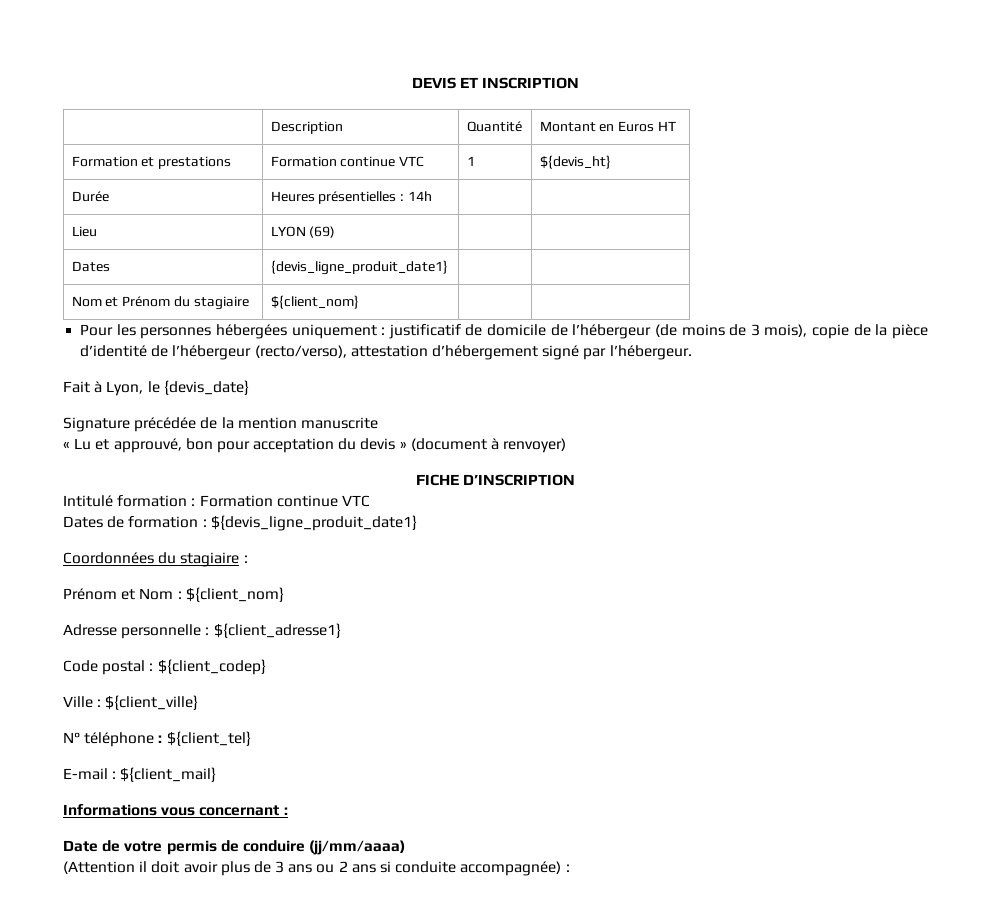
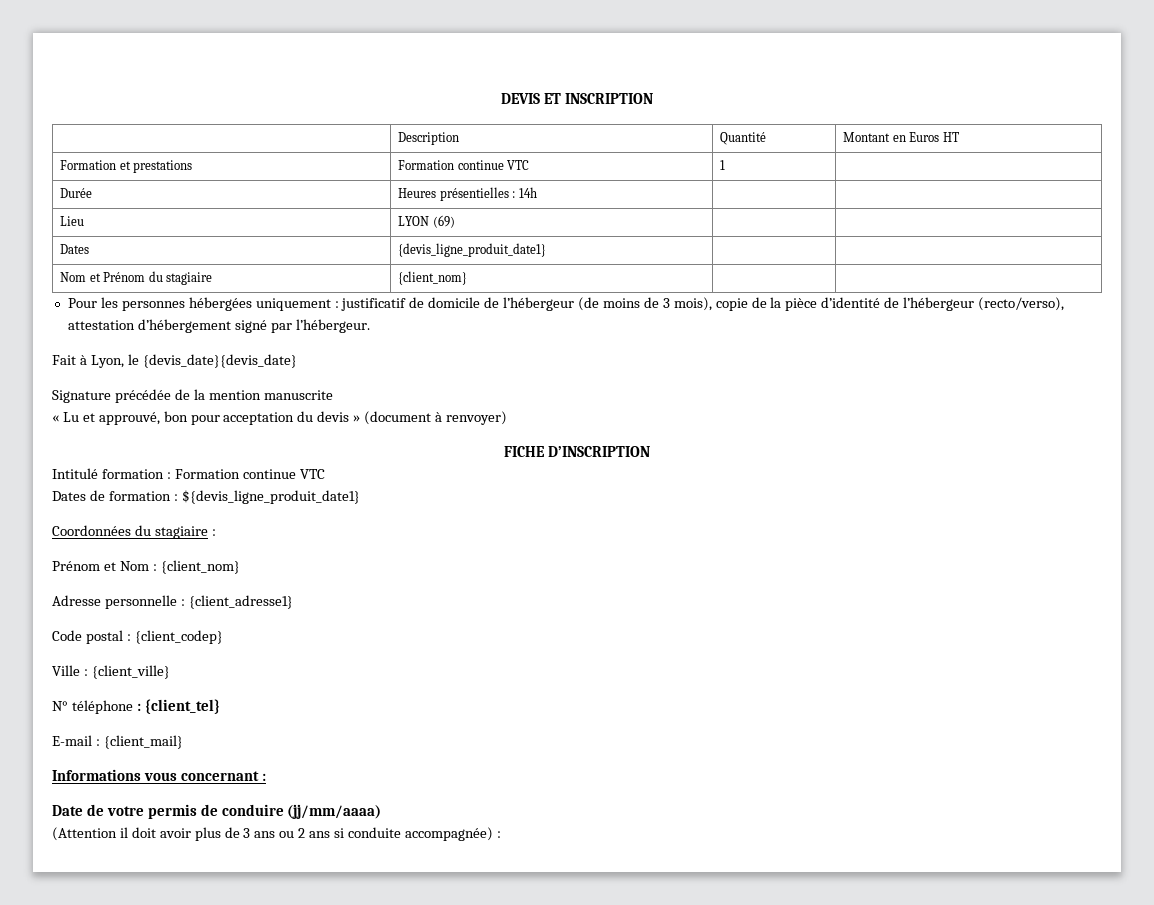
[539,155,611,169] ${devis_ht} -> (726, 165) none
[270,295,359,309] ${client_nom} -> [398,271,468,285] {client_nom}
[163,380,249,395] {devis_date} -> [142,354,297,368] {devis_date}{devis_date}
[185,587,284,602] ${client_nom} -> [160,560,240,574] {client_nom}
[213,623,341,638] ${client_adresse1} -> [188,595,293,609] {client_adresse1}
[157,659,266,675] ${client_codep} -> [134,630,223,644] {client_codep}
[105,695,199,710] ${client_ville} -> [91,665,170,679] {client_ville}
[166,731,251,746] ${client_tel} -> [144,699,220,714] {client_tel}
[120,767,217,782] ${client_mail} -> [103,735,183,749] {client_mail}

